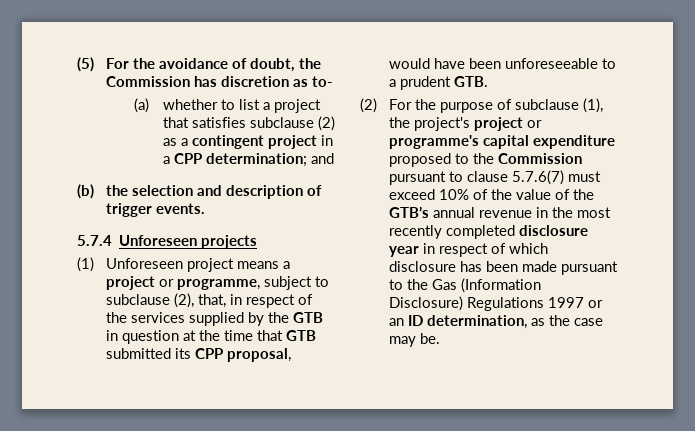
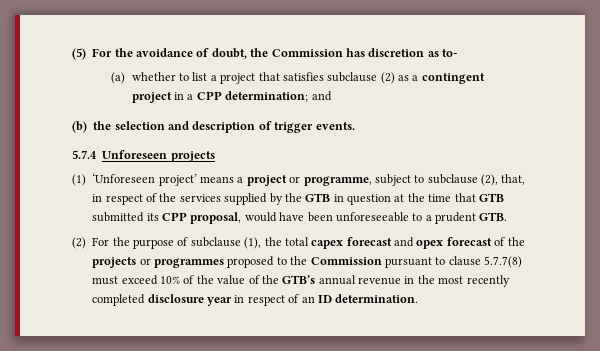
[105,258,234,272] Unforeseen project -> [92,173,197,186] ‘Unforeseen project’
[413,117,542,131] [388,135,615,149] project's project or programme's capital expenditure -> [284,237,525,249] [92,257,224,268] total capex forecast and opex forecast of the projects or programmes
[511,170,564,185] 5.7.6(7) -> [484,256,522,268] 5.7.7(8)
[508,243,548,254] [388,261,618,275] [388,278,541,293] [388,296,603,311] [388,315,603,329] [388,333,440,347] which disclosure has been made pursuant to the Gas (Information Disclosure) Regulations 1997 or an ID determination, as the case may be. -> [301,294,419,303] an ID determination.

